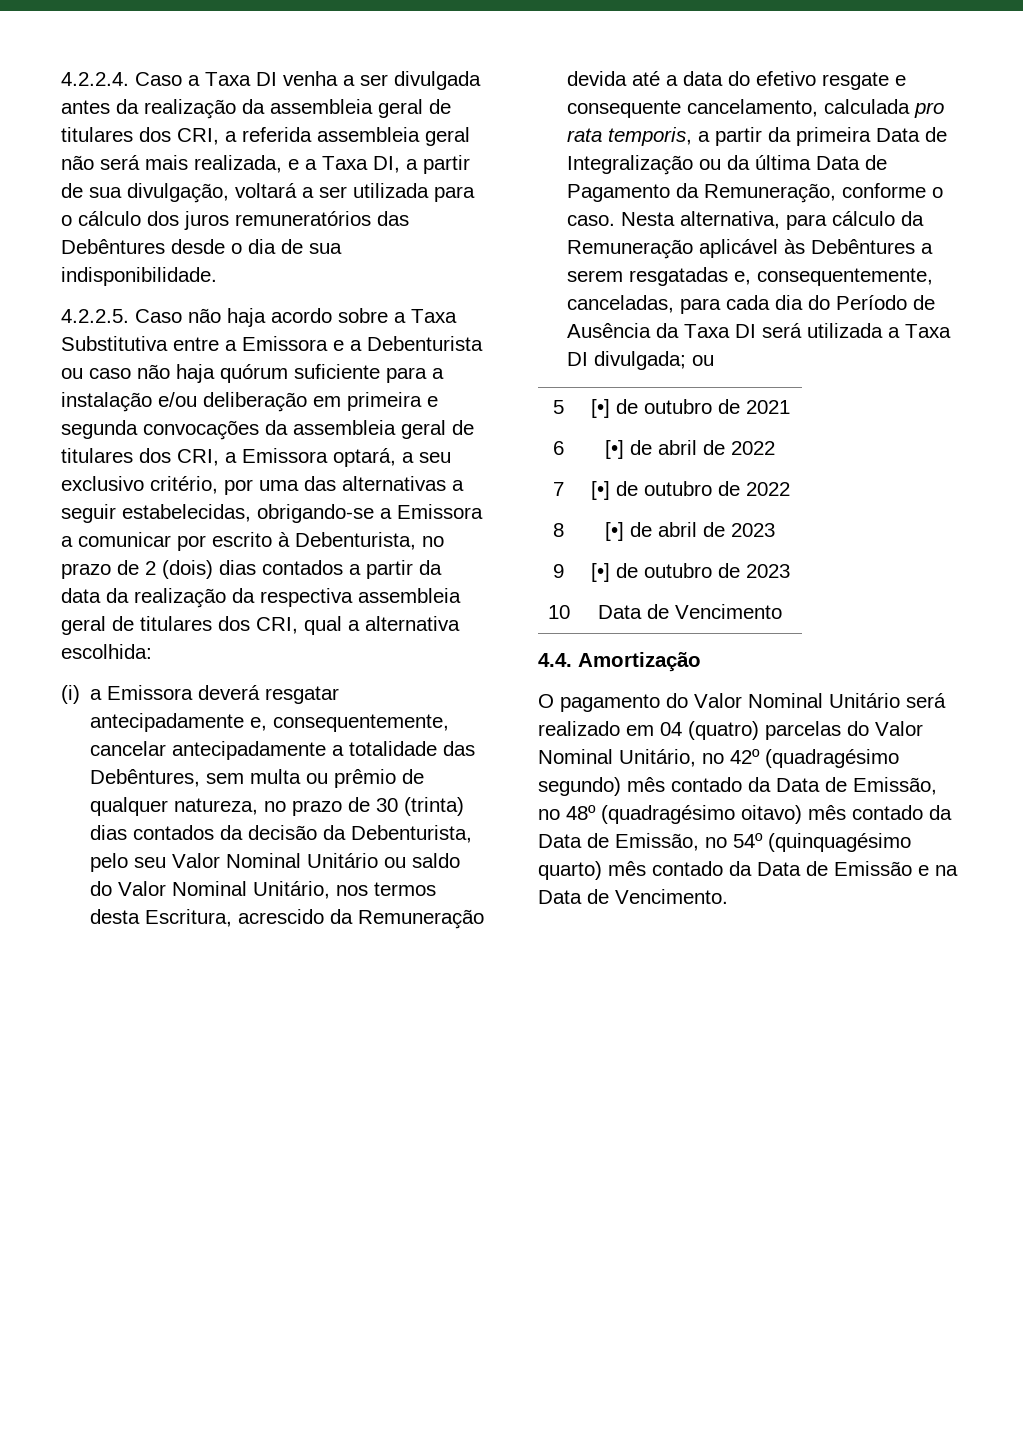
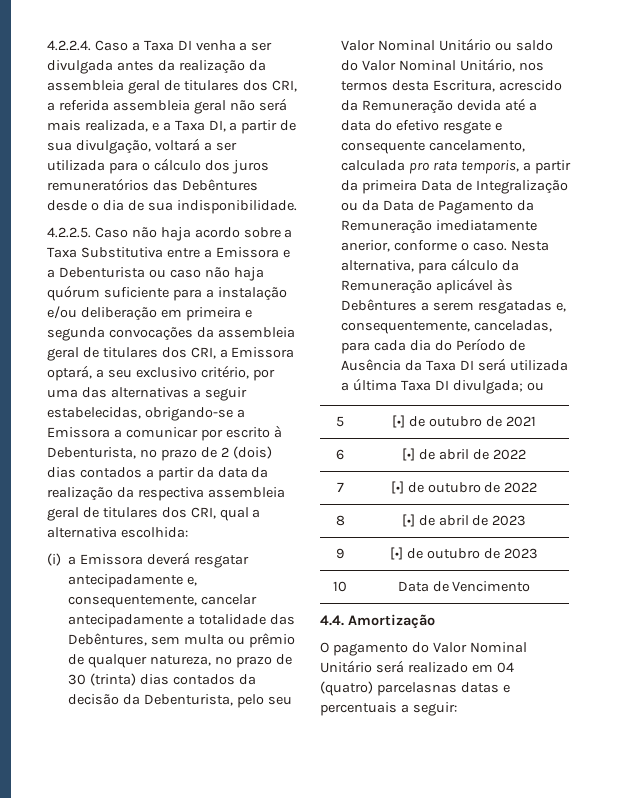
[755,155,812,170] última -> (380, 205) none
[704,183,837,203] Remuneração, -> [341,220,538,234] [341,240,391,252] Remuneração imediatamente anerior,
(901, 332) none -> [353,378,398,391] última
[765,721,923,740] [538,749,899,768] [538,777,937,796] [538,805,952,824] [538,833,911,852] [538,861,958,880] [538,889,728,904] parcelas do Valor Nominal Unitário, no 42º (quadragésimo segundo) mês contado da Data de Emissão, no 48º (quadragésimo oitavo) mês contado da Data de Emissão, no 54º (quinquagésimo quarto) mês contado da Data de Emissão e na Data de Vencimento. -> [376,682,510,696] [320,702,457,716] parcelasnas datas e percentuais a seguir:

